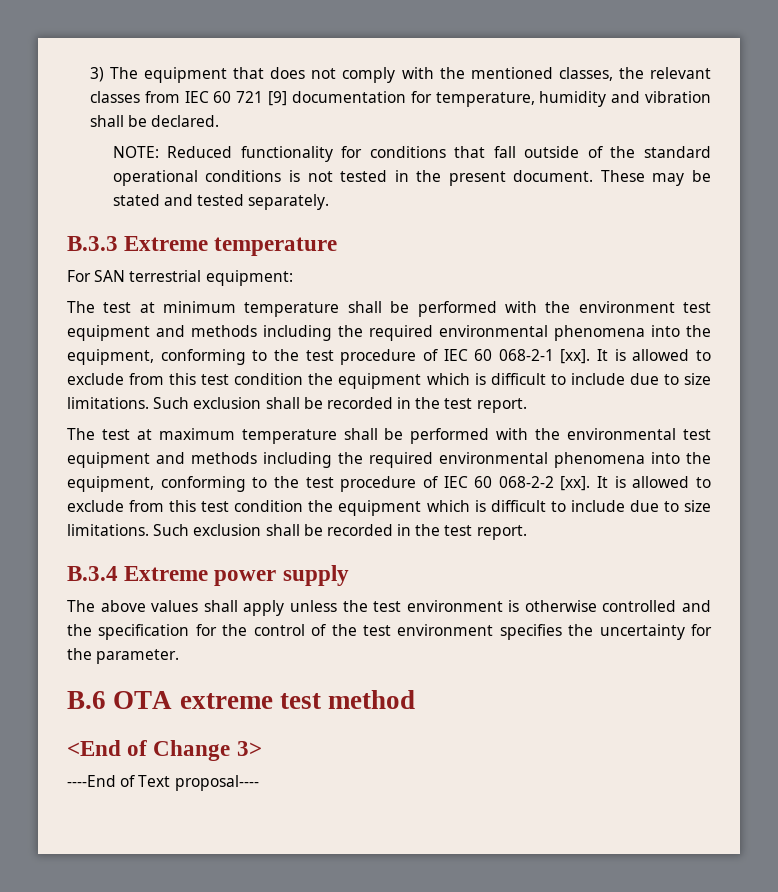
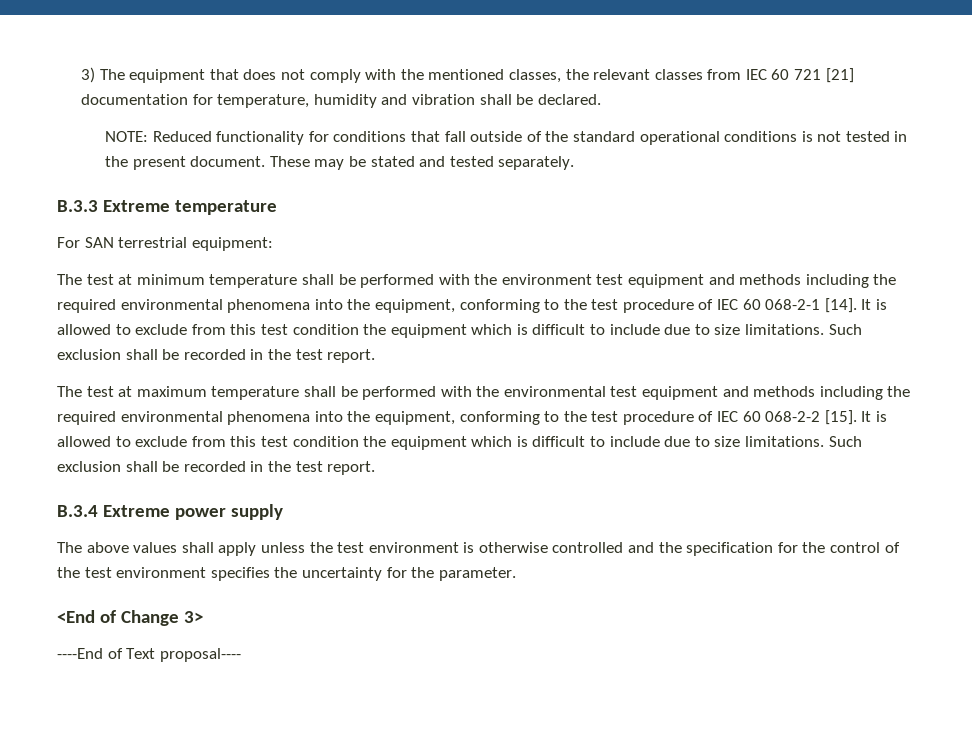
[268,91,288,106] [9] -> [825,68,854,83] [21]
[560,349,591,364] [xx]. -> [824,298,857,313] [14].
[560,476,591,491] [xx]. -> [824,410,857,425] [15].
[67,690,416,709] // B.6 OTA extreme test method -> (516, 574) none

